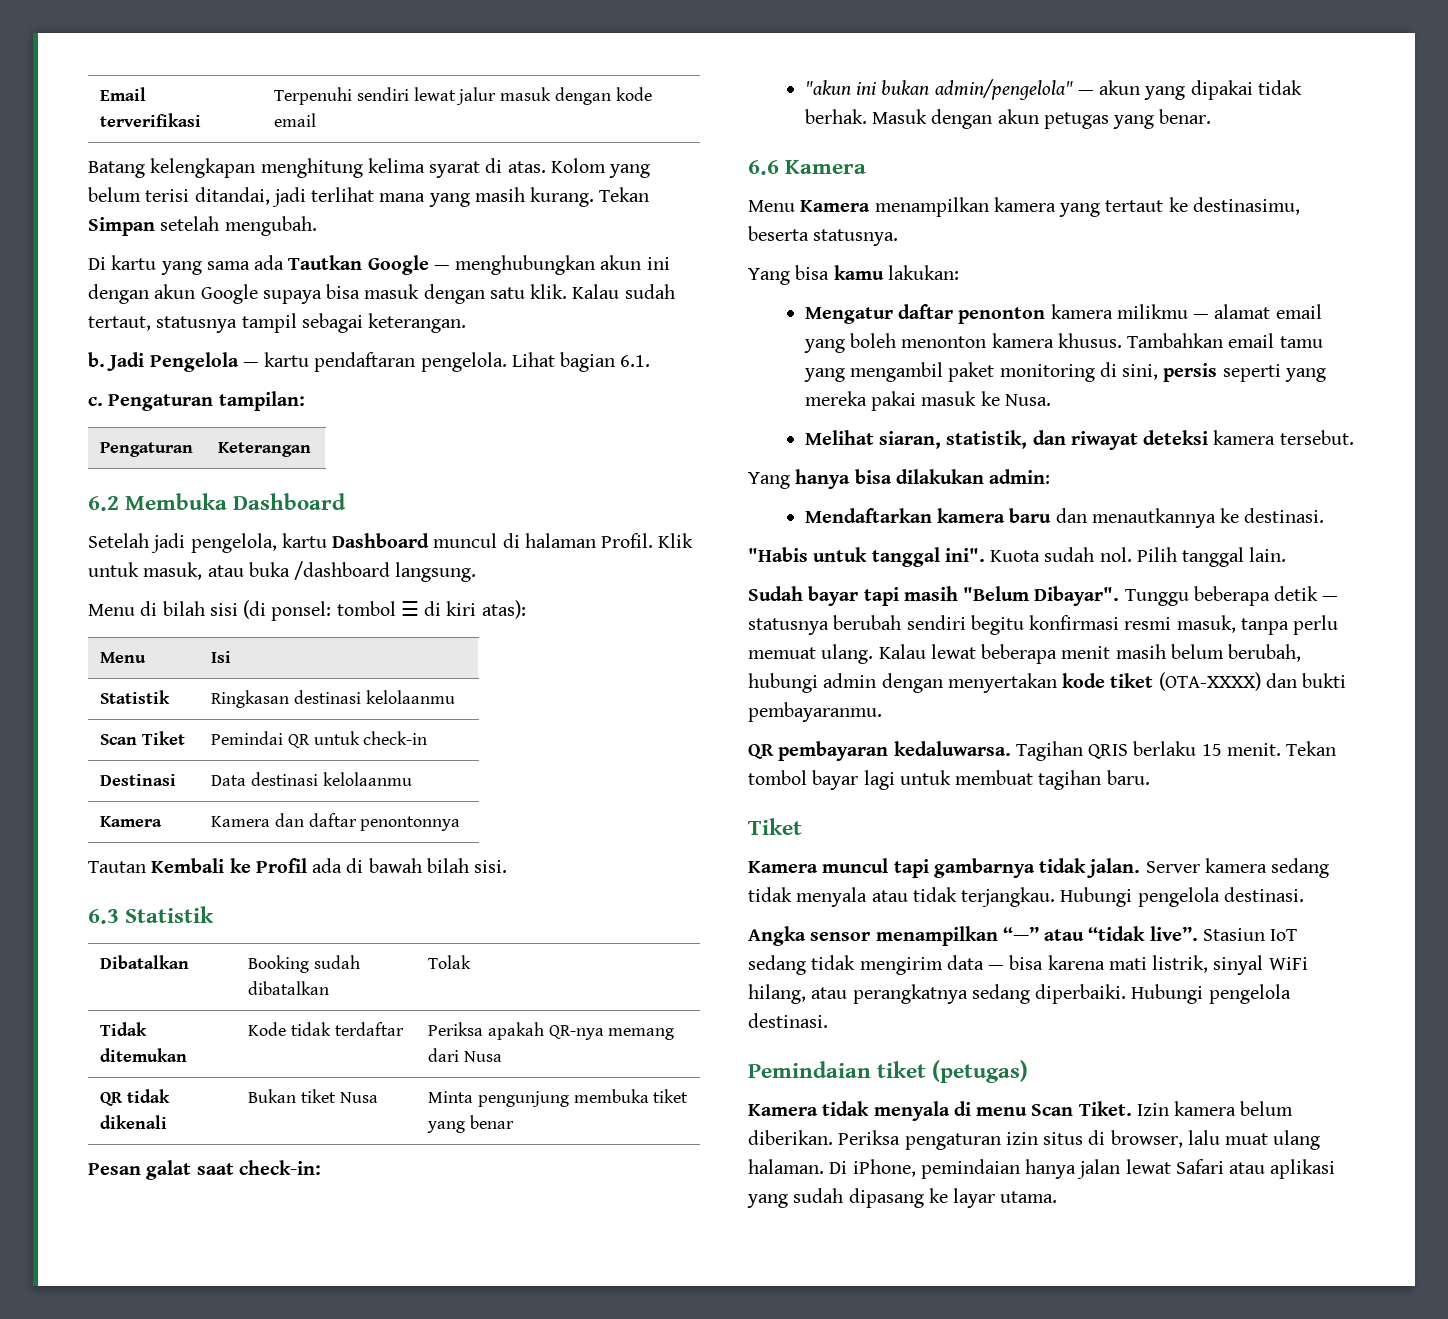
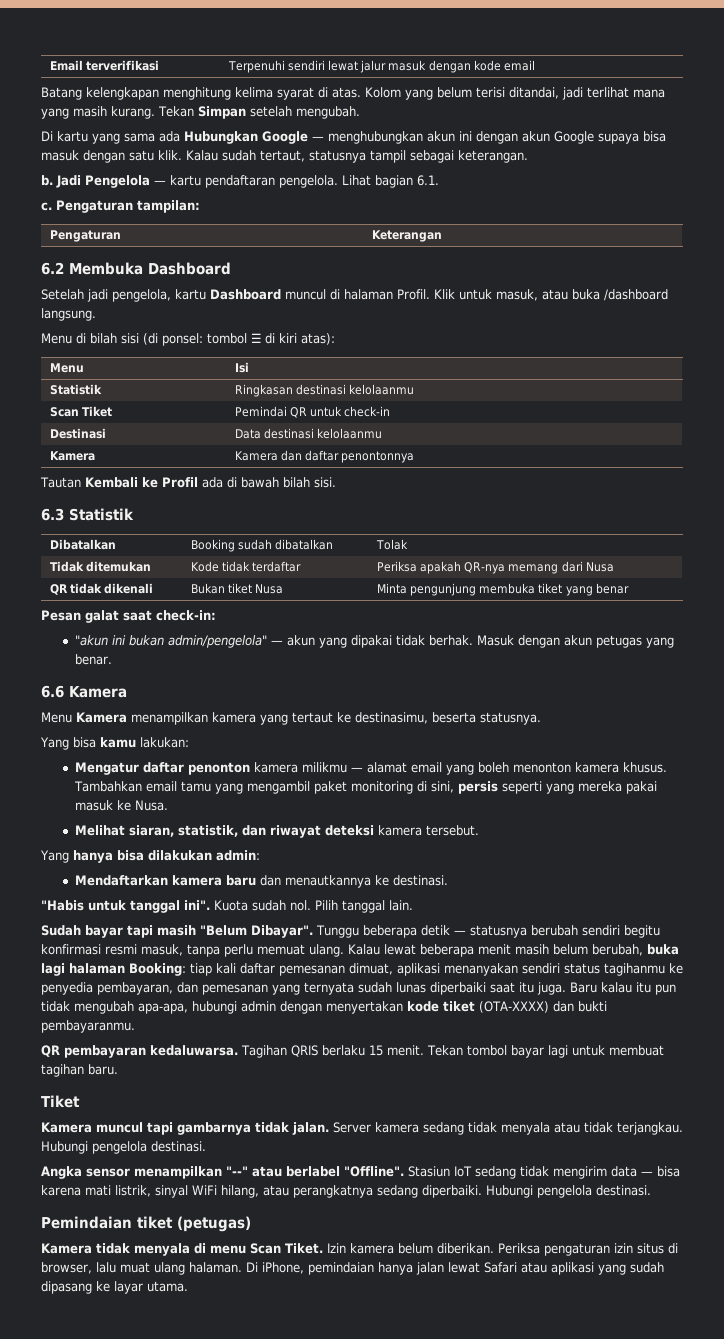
[288,255,363,270] Tautkan -> [184,131,258,144] Hubungkan
(1302, 653) none -> [647,944,679,955] [41,963,683,976] [41,982,676,995] [41,1001,188,1014] buka lagi halaman Booking: tiap kali daftar pemesanan dimuat, aplikasi menanyakan sendiri status tagihanmu ke penyedia pembayaran, dan pemesanan yang ternyata sudah lunas diperbaiki saat itu juga. Baru kalau itu pun tidak mengubah apa-apa,
[1002,926,1198,941] “—” atau “tidak live”. -> [226,1166,404,1177] "--" atau berlabel "Offline".

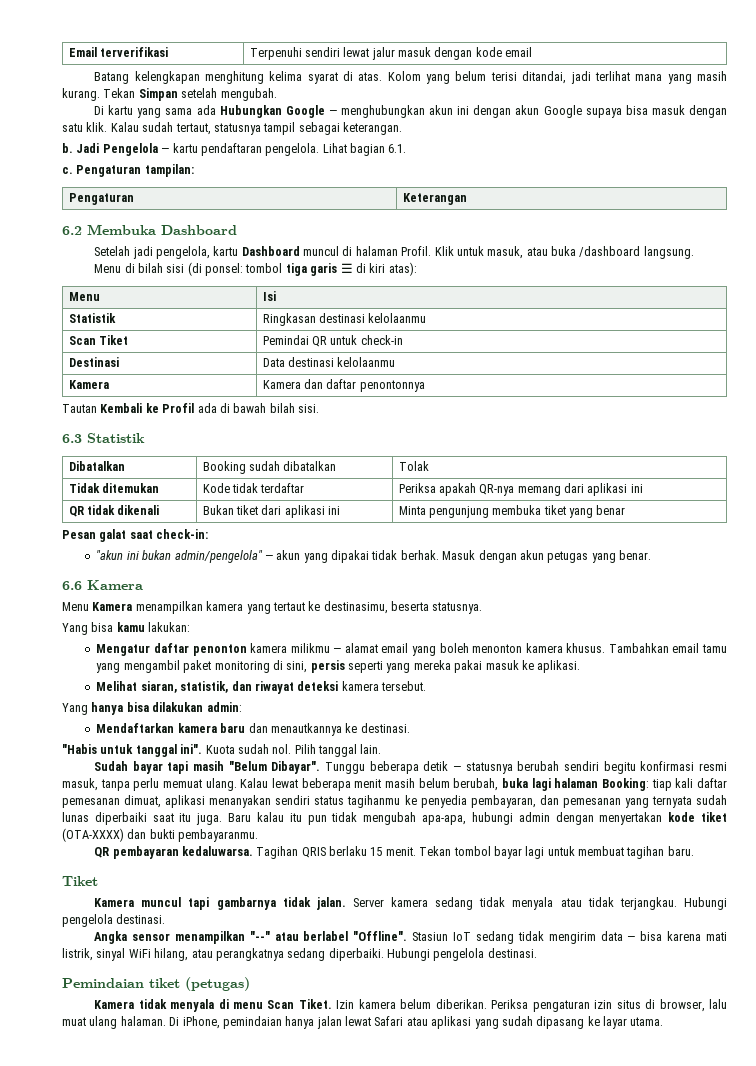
(247, 338) none -> [285,263,338,276] tiga garis
[585,562,614,572] Nusa -> [587,483,643,496] aplikasi ini
[255,584,284,594] Nusa -> [261,505,341,518] dari aplikasi ini
[134,800,168,811] Nusa. -> [537,660,581,673] aplikasi.

